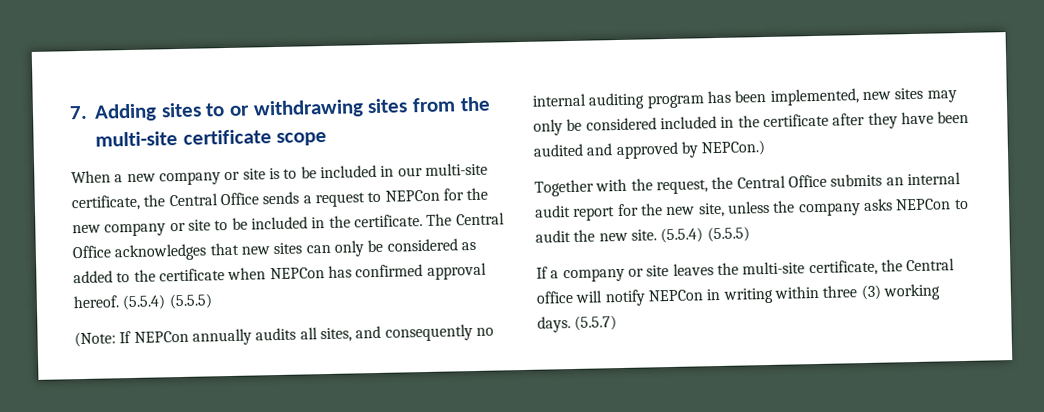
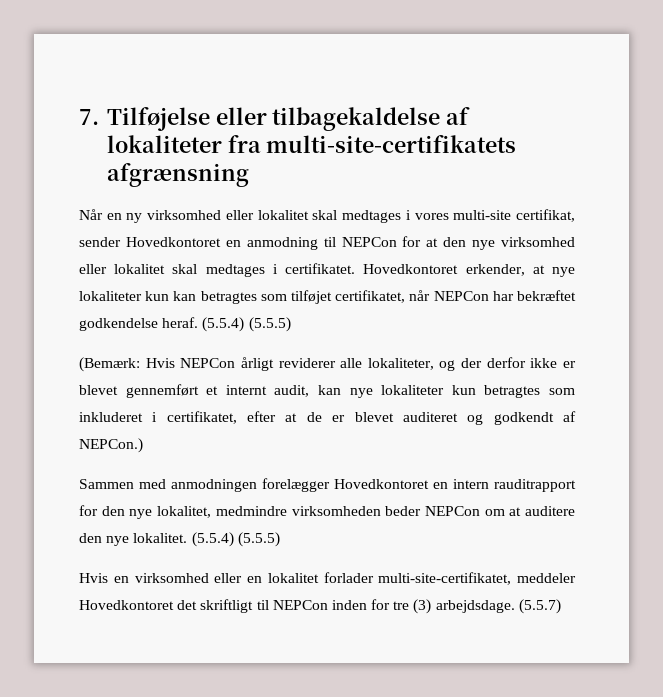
[94,96,491,122] [95,129,328,147] [71,162,488,186] [71,187,489,212] [72,212,505,237] [72,238,476,262] [73,262,487,284] [73,293,213,311] [74,324,494,348] [532,87,957,110] [533,110,970,136] [533,140,767,160] [534,172,961,197] [534,198,969,221] [535,226,750,244] [536,258,956,283] [536,283,940,307] [537,316,571,333] Adding sites to or withdrawing sites from the multi-site certificate scope // When a new company or site is to be included in our multi-site certificate, the Central Office sends a request to NEPCon for the new company or site to be included in the certificate. The Central Office acknowledges that new sites can only be considered as added to the certificate when NEPCon has confirmed approval hereof. (5.5.4) (5.5.5) // (Note: If NEPCon annually audits all sites, and consequently no internal auditing program has been implemented, new sites may only be considered included in the certificate after they have been audited and approved by NEPCon.) // Together with the request, the Central Office submits an internal audit report for the new site, unless the company asks NEPCon to audit the new site. (5.5.4) (5.5.5) // If a company or site leaves the multi-site certificate, the Central office will notify NEPCon in writing within three (3) working days. -> [106,107,471,131] [106,135,517,153] [106,163,249,187] [79,209,576,223] [79,236,575,250] [79,263,575,277] [79,290,576,304] [79,317,291,332] [79,357,576,372] [79,384,576,398] [79,411,577,425] [79,438,143,453] [79,478,576,492] [79,505,575,519] [79,532,280,547] [79,572,576,585] [79,599,515,614] Tilføjelse eller tilbagekaldelse af lokaliteter fra multi-site-certifikatets afgrænsning // Når en ny virksomhed eller lokalitet skal medtages i vores multi-site certifikat, sender Hovedkontoret en anmodning til NEPCon for at den nye virksomhed eller lokalitet skal medtages i certifikatet. Hovedkontoret erkender, at nye lokaliteter kun kan betragtes som tilføjet certifikatet, når NEPCon har bekræftet godkendelse heraf. (5.5.4) (5.5.5) // (Bemærk: Hvis NEPCon årligt reviderer alle lokaliteter, og der derfor ikke er blevet gennemført et internt audit, kan nye lokaliteter kun betragtes som inkluderet i certifikatet, efter at de er blevet auditeret og godkendt af NEPCon.) // Sammen med anmodningen forelægger Hovedkontoret en intern rauditrapport for den nye lokalitet, medmindre virksomheden beder NEPCon om at auditere den nye lokalitet. (5.5.4) (5.5.5) // Hvis en virksomhed eller en lokalitet forlader multi-site-certifikatet, meddeler Hovedkontoret det skriftligt til NEPCon inden for tre (3) arbejdsdage.

